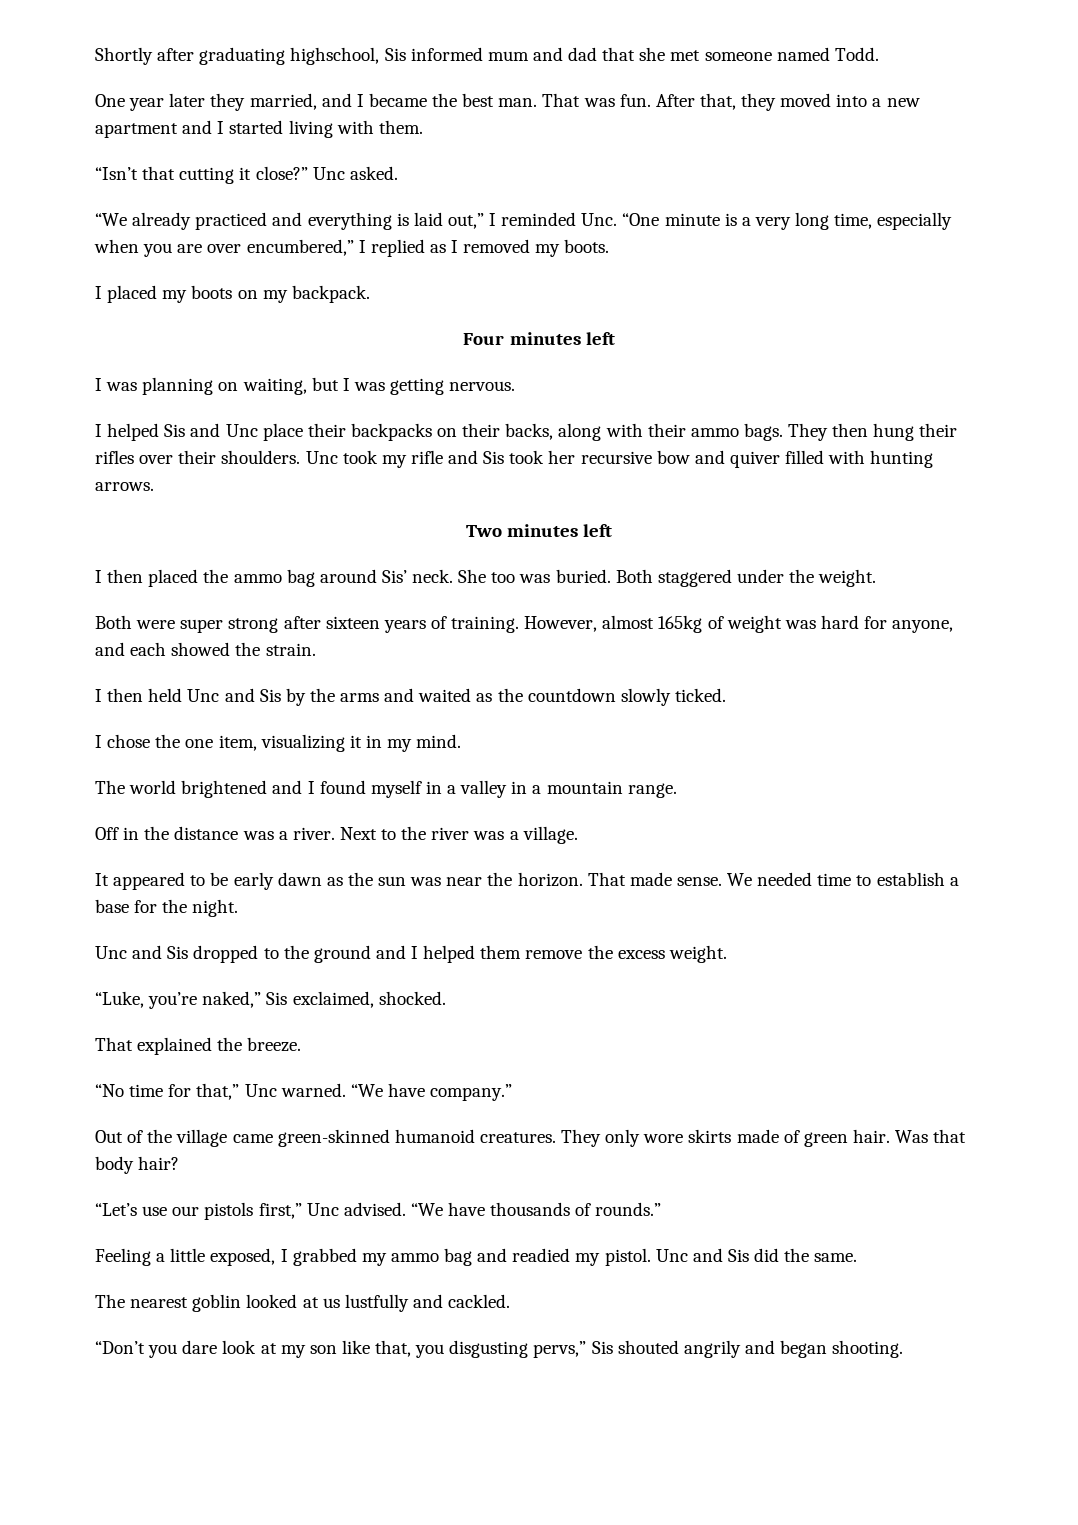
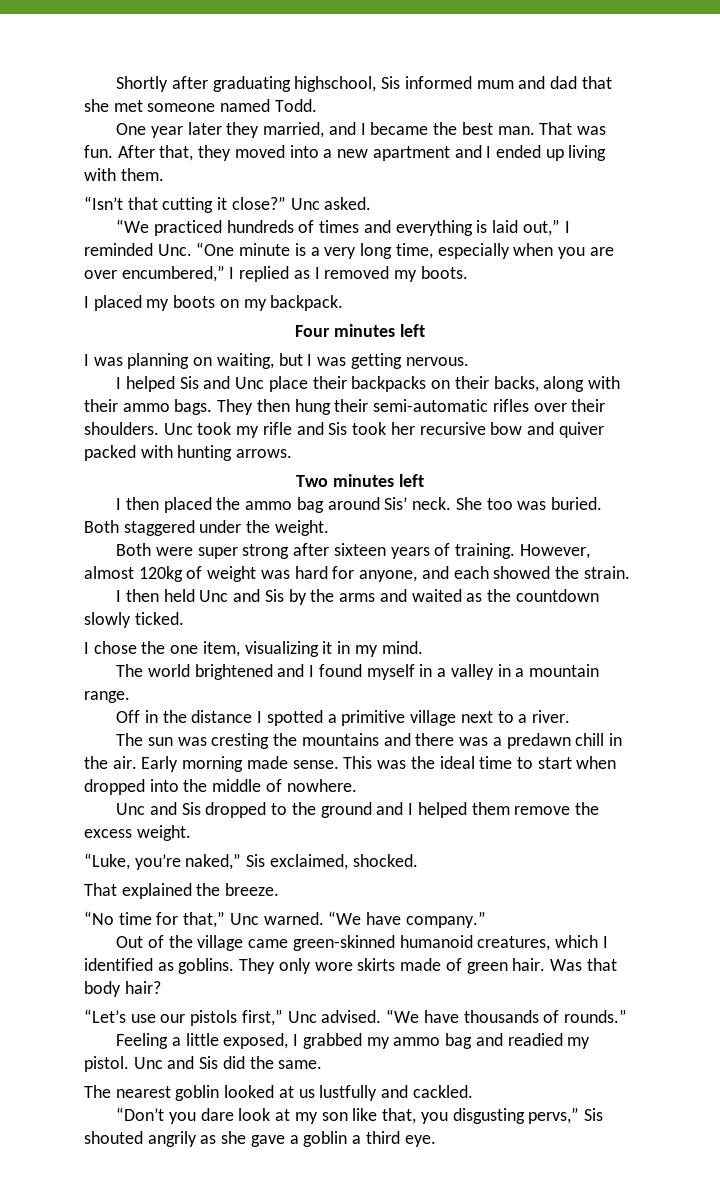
[229,120,284,134] started -> [495,145,564,161] ended up
[132,212,268,230] already practiced -> [154,220,360,236] practiced hundreds of times
(958, 430) none -> [373,399,489,412] semi-automatic
[785,450,825,464] filled -> [84,445,136,461] packed
[658,615,703,633] 165kg -> [138,566,183,582] 120kg
[242,826,578,844] [95,872,959,890] [95,899,239,917] was a river. Next to the river was a village. // It appeared to be early dawn as the sun was near the horizon. That made sense. We needed time to establish a base for the night. -> [257,710,571,726] [116,733,623,749] [84,756,617,772] [84,779,357,795] I spotted a primitive village next to a river. // The sun was cresting the mountains and there was a predawn chill in the air. Early morning made sense. This was the ideal time to start when dropped into the middle of nowhere.
[479,1132,556,1143] creatures. -> [477,935,608,951] [84,958,235,974] creatures, which I identified as goblins.
[744,1340,904,1358] and began shooting. -> [200,1131,436,1147] as she gave a goblin a third eye.

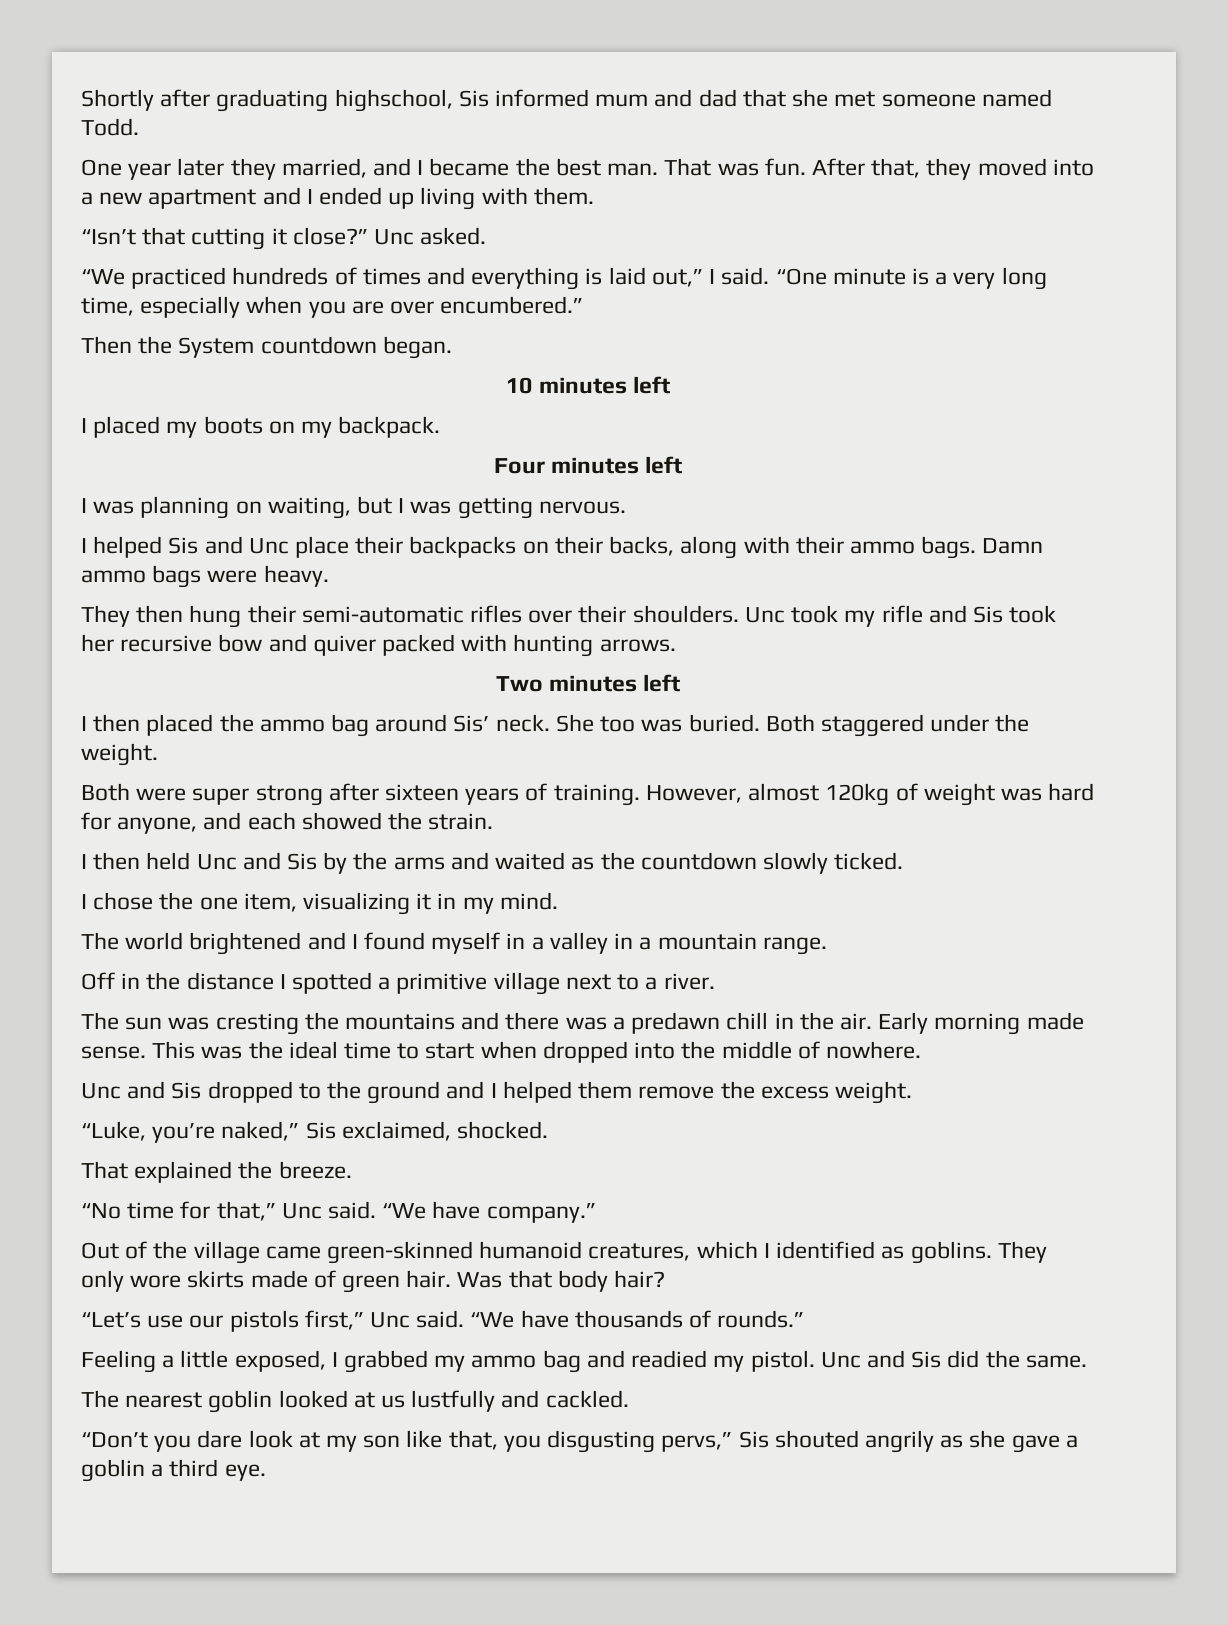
[84,243,192,256] reminded Unc. -> [721,267,770,285] said.
[121,265,468,282] encumbered,” I replied as I removed my boots. -> [440,296,584,314] [81,336,452,359] [506,376,670,394] encumbered.” // Then the System countdown began. // 10 minutes left
(213, 407) none -> [982,538,1044,554] [81,565,329,588] Damn ammo bags were heavy. //
[263,912,324,925] warned. -> [328,1201,377,1219] said.
[321,1010,382,1023] advised. -> [416,1310,465,1328] said.

